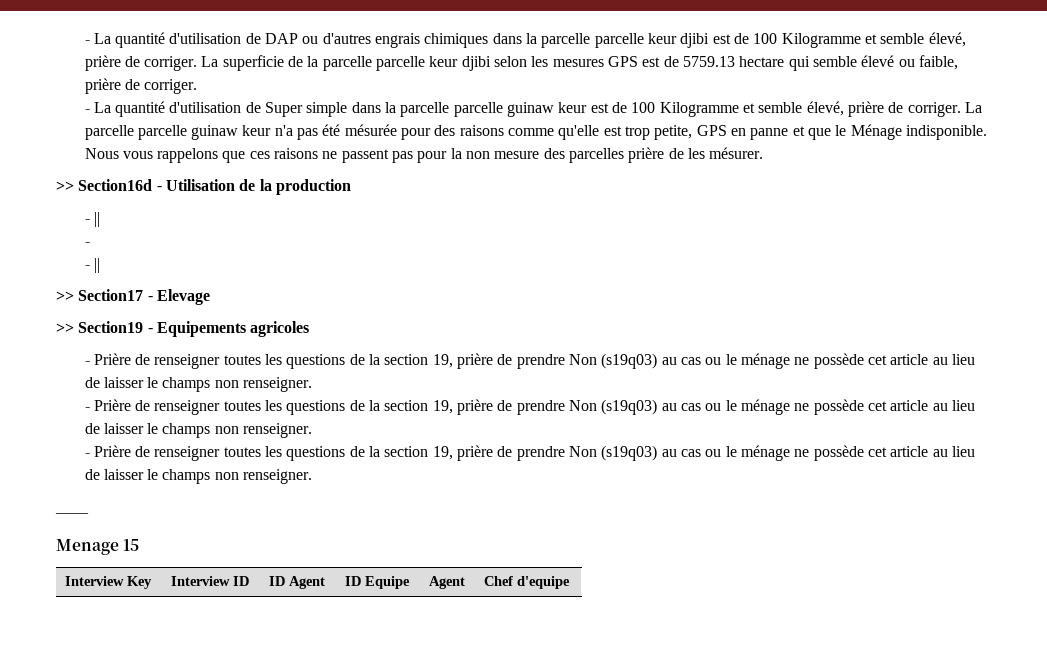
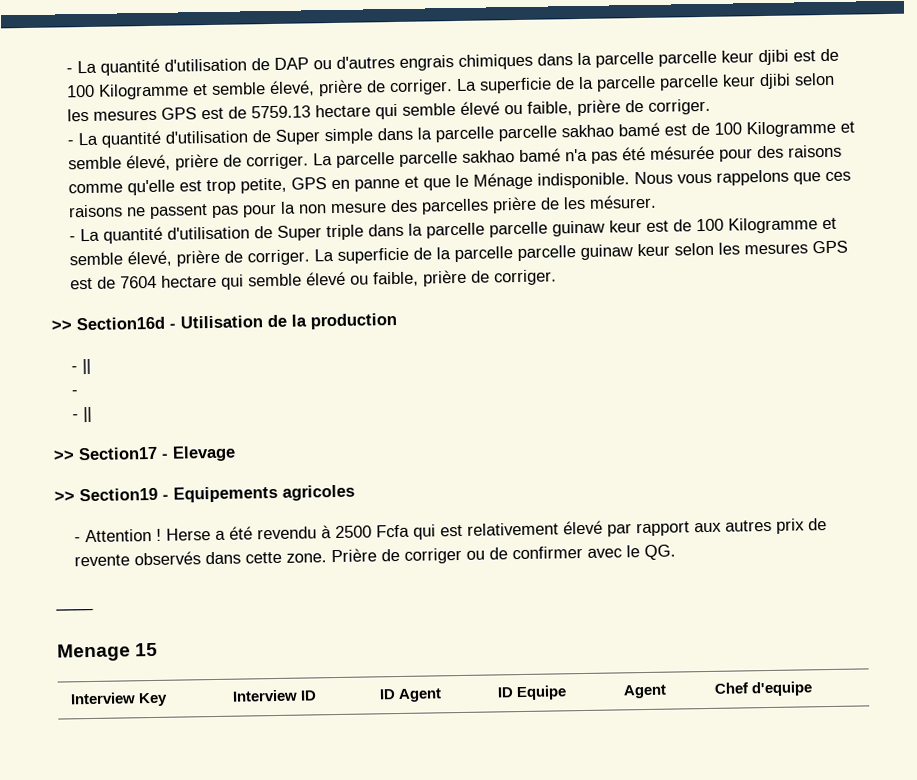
[507,102,588,117] guinaw keur -> [560,122,660,138] sakhao bamé
[191,125,272,140] guinaw keur -> [461,148,561,163] sakhao bamé
(764, 153) none -> [68,217,837,244] [68,240,848,267] [69,269,557,290] // - La quantité d'utilisation de Super triple dans la parcelle parcelle guinaw keur est de 100 Kilogramme et semble élevé, prière de corriger. La superficie de la parcelle parcelle guinaw keur selon les mesures GPS est de 7604 hectare qui semble élevé ou faible, prière de corriger.
[93,353,975,369] [84,377,313,392] [84,399,975,415] [84,423,313,438] [84,445,975,461] [84,469,313,484] Prière de renseigner toutes les questions de la section 19, prière de prendre Non (s19q03) au cas ou le ménage ne possède cet article au lieu de laisser le champs non renseigner. // - Prière de renseigner toutes les questions de la section 19, prière de prendre Non (s19q03) au cas ou le ménage ne possède cet article au lieu de laisser le champs non renseigner. // - Prière de renseigner toutes les questions de la section 19, prière de prendre Non (s19q03) au cas ou le ménage ne possède cet article au lieu de laisser le champs non renseigner. -> [84,518,827,543] [73,544,676,567] Attention ! Herse a été revendu à 2500 Fcfa qui est relativement élevé par rapport aux autres prix de revente observés dans cette zone. Prière de corriger ou de confirmer avec le QG.

